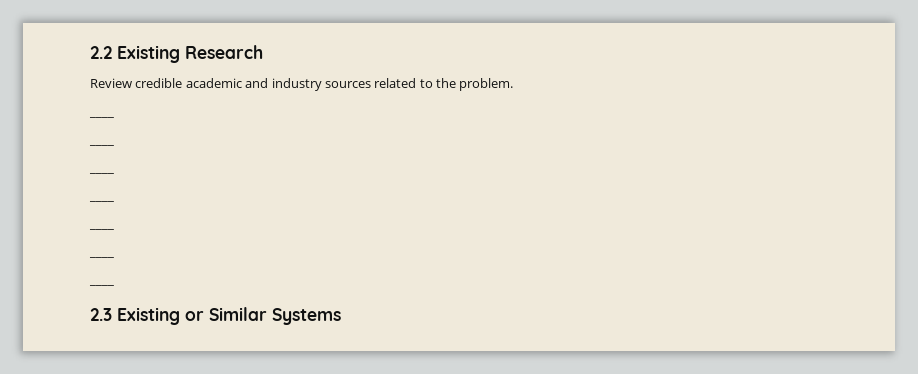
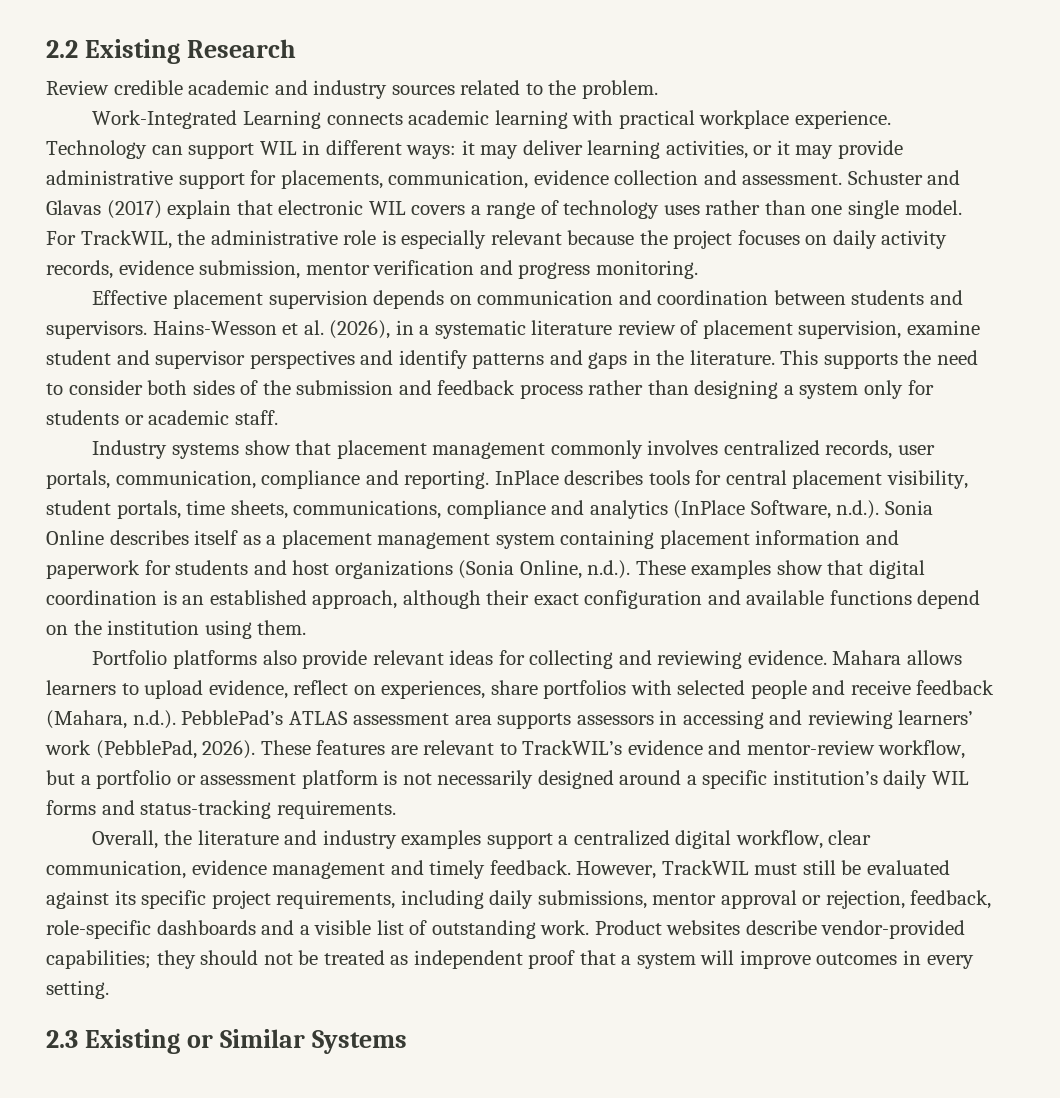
[89,116,114,118] [89,144,114,146] [89,172,114,174] [89,200,114,202] [89,228,114,230] [89,256,114,258] [89,284,114,286] ____ // ____ // ____ // ____ // ____ // ____ // ____ -> [92,110,891,129] [46,140,904,159] [46,170,961,189] [46,200,962,219] [46,230,948,249] [46,260,698,279] [92,290,963,309] [46,320,980,339] [46,350,979,369] [46,380,934,399] [46,410,278,425] [92,440,935,459] [46,470,968,489] [46,500,933,519] [46,530,899,549] [46,560,925,579] [46,590,981,609] [46,620,307,639] [92,650,962,669] [46,680,995,699] [46,710,974,729] [45,740,966,759] [46,770,970,789] [46,800,396,819] [92,830,872,849] [46,860,950,879] [46,890,992,909] [46,920,966,939] [46,950,974,969] [46,980,109,999] Work-Integrated Learning connects academic learning with practical workplace experience. Technology can support WIL in different ways: it may deliver learning activities, or it may provide administrative support for placements, communication, evidence collection and assessment. Schuster and Glavas (2017) explain that electronic WIL covers a range of technology uses rather than one single model. For TrackWIL, the administrative role is especially relevant because the project focuses on daily activity records, evidence submission, mentor verification and progress monitoring. // Effective placement supervision depends on communication and coordination between students and supervisors. Hains-Wesson et al. (2026), in a systematic literature review of placement supervision, examine student and supervisor perspectives and identify patterns and gaps in the literature. This supports the need to consider both sides of the submission and feedback process rather than designing a system only for students or academic staff. // Industry systems show that placement management commonly involves centralized records, user portals, communication, compliance and reporting. InPlace describes tools for central placement visibility, student portals, time sheets, communications, compliance and analytics (InPlace Software, n.d.). Sonia Online describes itself as a placement management system containing placement information and paperwork for students and host organizations (Sonia Online, n.d.). These examples show that digital coordination is an established approach, although their exact configuration and available functions depend on the institution using them. // Portfolio platforms also provide relevant ideas for collecting and reviewing evidence. Mahara allows learners to upload evidence, reflect on experiences, share portfolios with selected people and receive feedback (Mahara, n.d.). PebblePad’s ATLAS assessment area supports assessors in accessing and reviewing learners’ work (PebblePad, 2026). These features are relevant to TrackWIL’s evidence and mentor-review workflow, but a portfolio or assessment platform is not necessarily designed around a specific institution’s daily WIL forms and status-tracking requirements. // Overall, the literature and industry examples support a centralized digital workflow, clear communication, evidence management and timely feedback. However, TrackWIL must still be evaluated against its specific project requirements, including daily submissions, mentor approval or rejection, feedback, role-specific dashboards and a visible list of outstanding work. Product websites describe vendor-provided capabilities; they should not be treated as independent proof that a system will improve outcomes in every setting.

